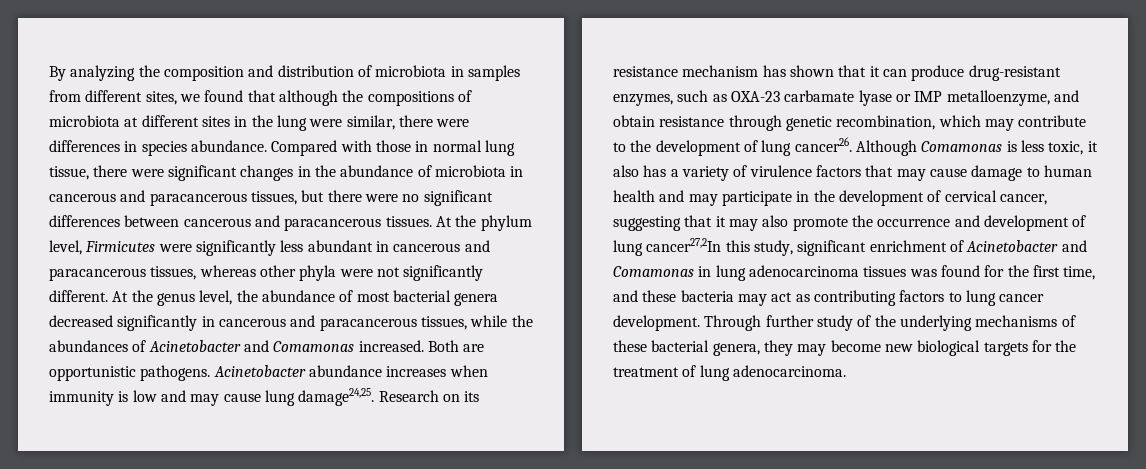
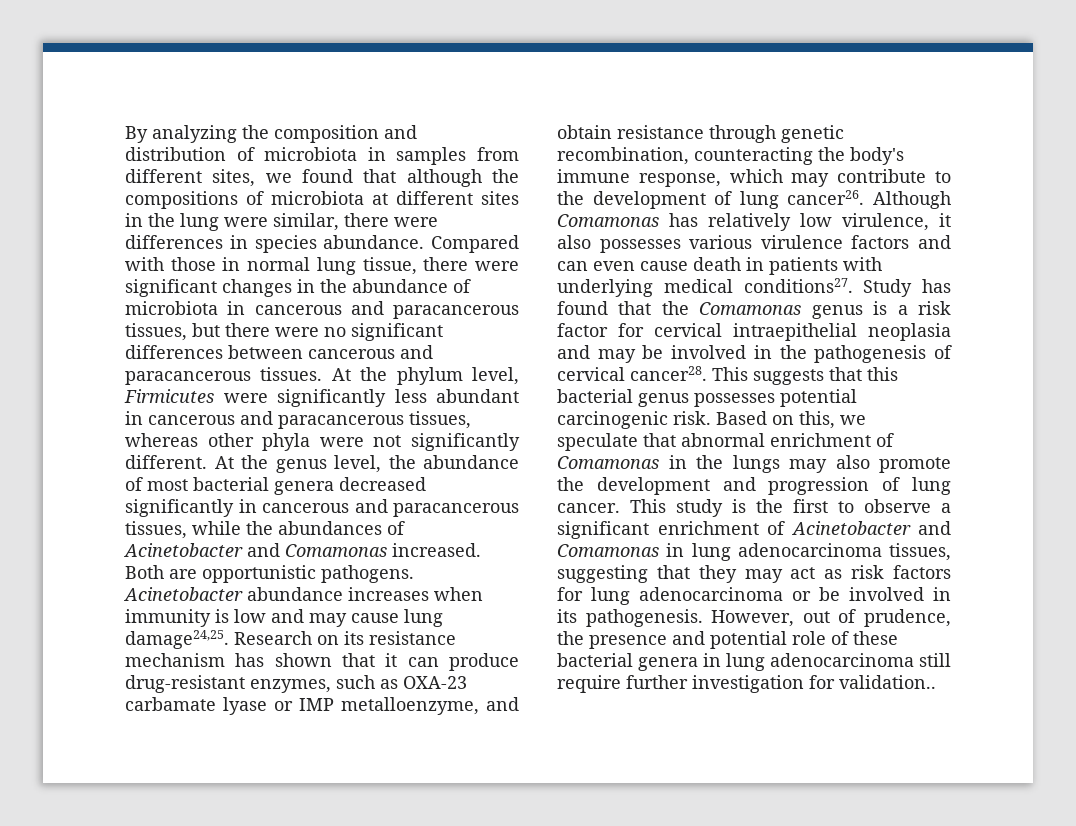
(936, 122) none -> [694,147,904,165] [557,169,721,187] counteracting the body's immune response,
[1006,140,1098,155] [613,165,1092,181] [613,190,924,206] is less toxic, it also has a variety of virulence factors that may cause damage to human health and may participate in the development -> [669,213,951,231] [557,235,951,253] [557,257,882,275] [557,278,951,297] [557,301,951,319] [557,323,951,341] [557,345,927,363] has relatively low virulence, it also possesses various virulence factors and can even cause death in patients with underlying medical conditions27. Study has found that the Comamonas genus is a risk factor for cervical intraepithelial neoplasia and may be involved in the pathogenesis
[999,194,1047,205] [613,215,1087,231] [613,238,793,256] cancer, suggesting that it may also promote the occurrence and development of lung cancer27,2In this study, -> [630,366,898,385] [557,389,857,407] [557,411,866,429] [557,433,894,451] [557,455,951,473] [557,477,951,495] [557,499,951,517] cancer28. This suggests that this bacterial genus possesses potential carcinogenic risk. Based on this, we speculate that abnormal enrichment of Comamonas in the lungs may also promote the development and progression of lung cancer. This study is the first to observe a
[863,265,1096,280] [613,290,1045,306] [613,315,1076,331] [613,340,1077,356] [613,365,846,381] tissues was found for the first time, and these bacteria may act as contributing factors to lung cancer development. Through further study of the underlying mechanisms of these bacterial genera, they may become new biological targets for the treatment of lung adenocarcinoma. -> [889,543,951,561] [557,565,951,583] [557,587,951,605] [557,609,951,627] [557,631,898,649] [557,653,951,671] [557,675,936,693] tissues, suggesting that they may act as risk factors for lung adenocarcinoma or be involved in its pathogenesis. However, out of prudence, the presence and potential role of these bacterial genera in lung adenocarcinoma still require further investigation for validation..

